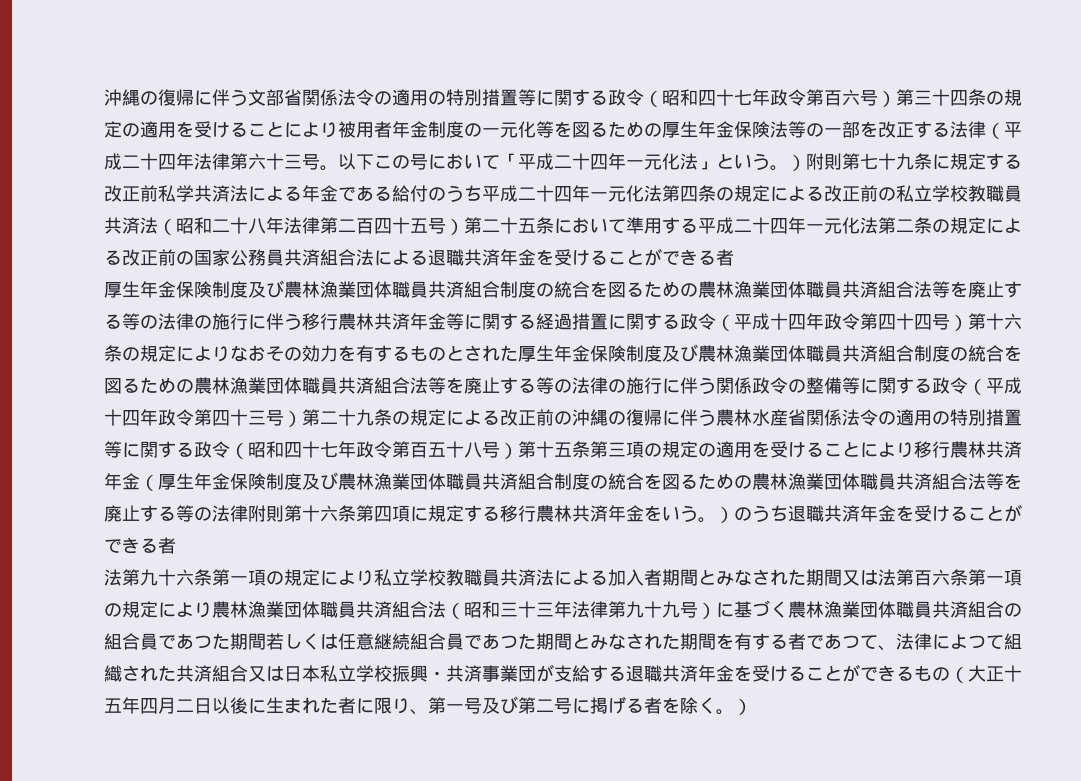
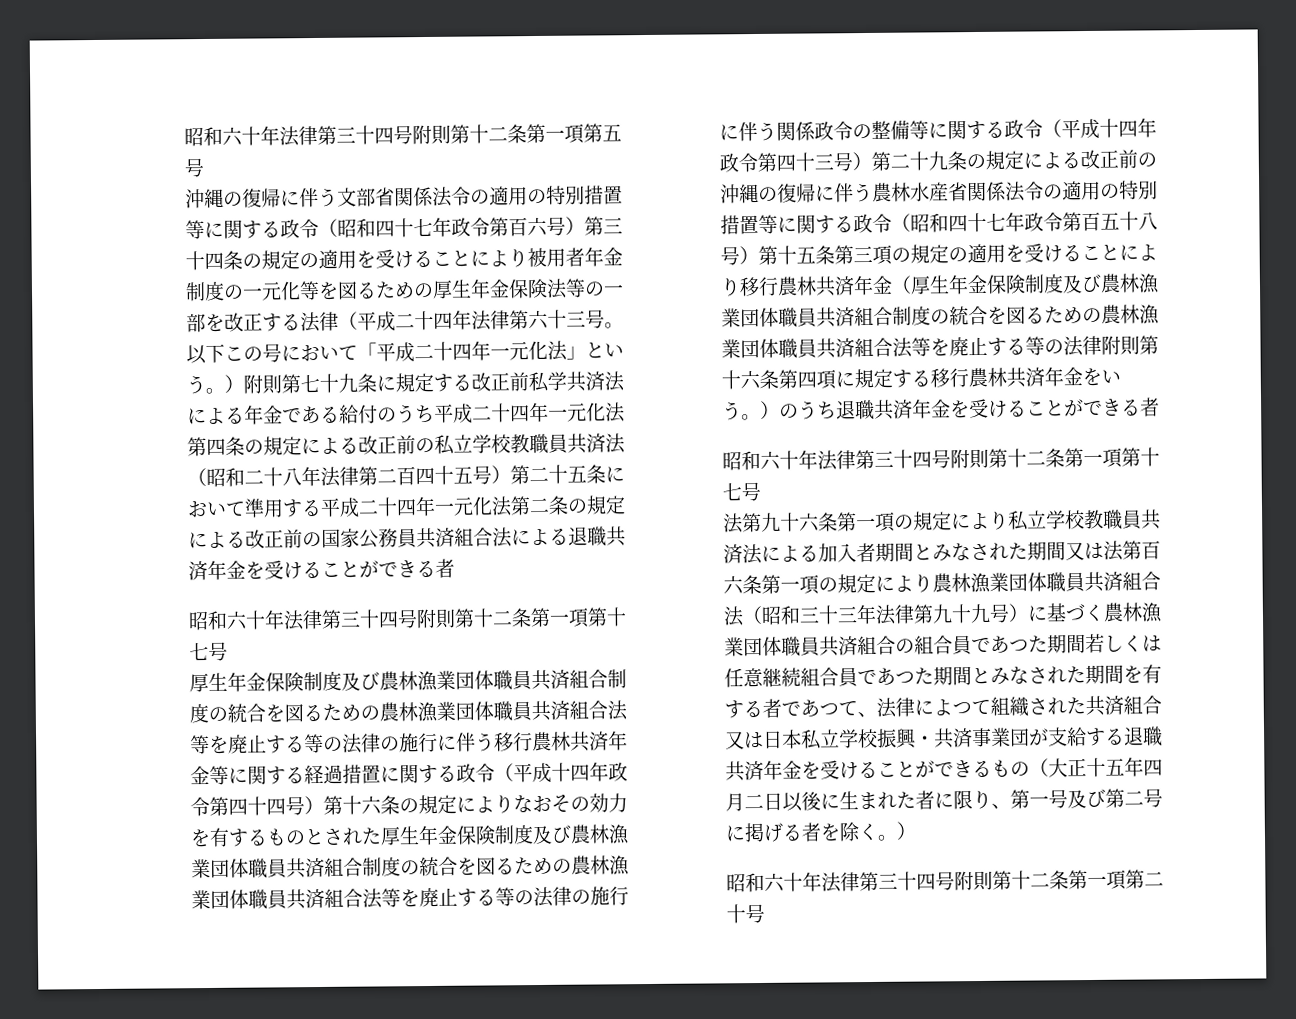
(103, 97) none -> [184,123,623,147] [184,158,205,178] 昭和六十年法律第三十四号附則第十二条第一項第五号 //
(734, 257) none -> [188,607,628,631] [189,641,229,661] // 昭和六十年法律第三十四号附則第十二条第一項第十七号
(176, 545) none -> [722,447,1161,471] [722,481,762,502] // 昭和六十年法律第三十四号附則第十二条第一項第十七号
(752, 707) none -> [726,869,1165,893] [726,903,766,924] // 昭和六十年法律第三十四号附則第十二条第一項第二十号

